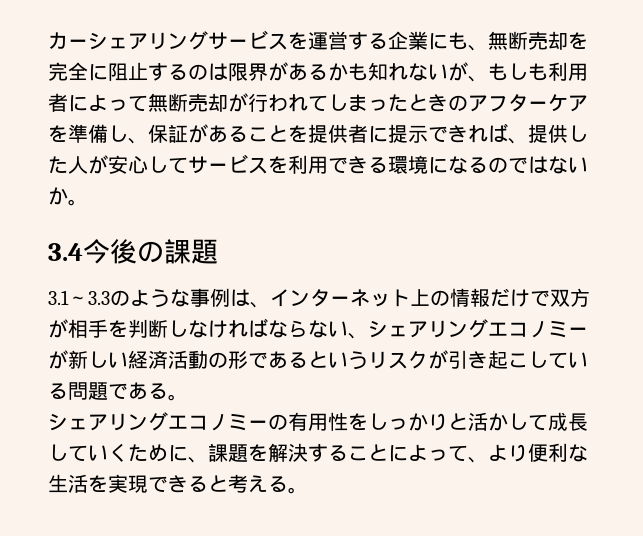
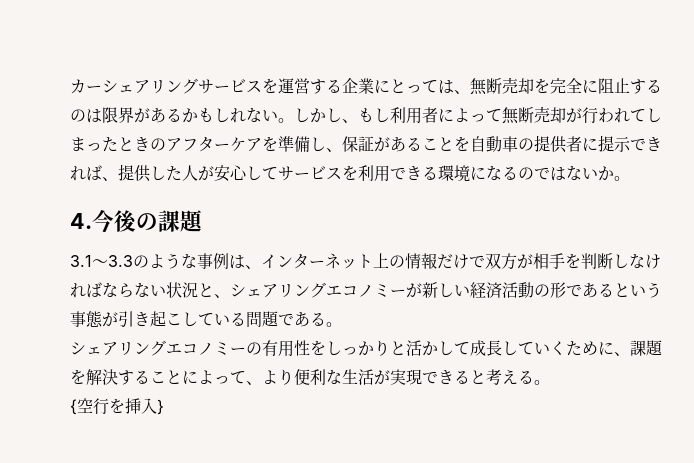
[448,32,468,50] も -> [390,79,454,94] とっては
[368,62,548,82] 知れないが、もしも -> [214,107,390,123] しれない。しかし、もし
(308, 134) none -> [470,136,534,152] 自動車の
[48,243,83,261] 3.4 -> [70,213,92,229] 4.
(348, 329) none -> [166,282,214,298] 状況と
[368,351,428,369] リスク -> [70,311,103,327] 事態
[88,475,108,493] を -> [374,370,390,385] が
(308, 490) none -> [70,398,164,415] // {空行を挿入}

